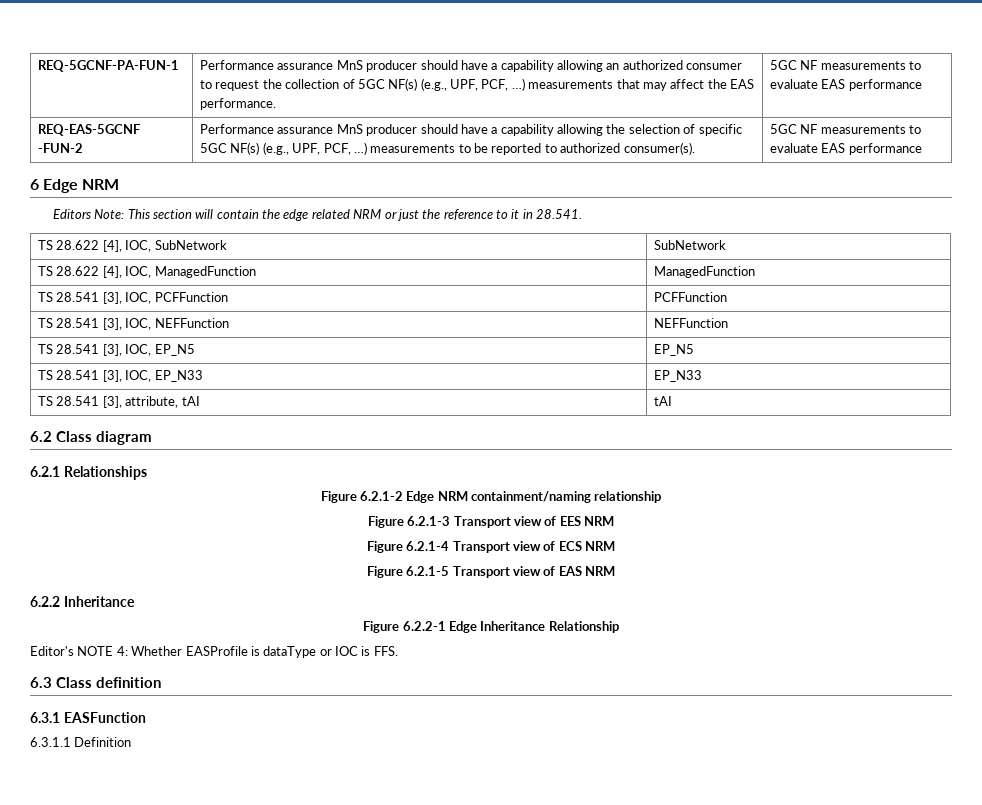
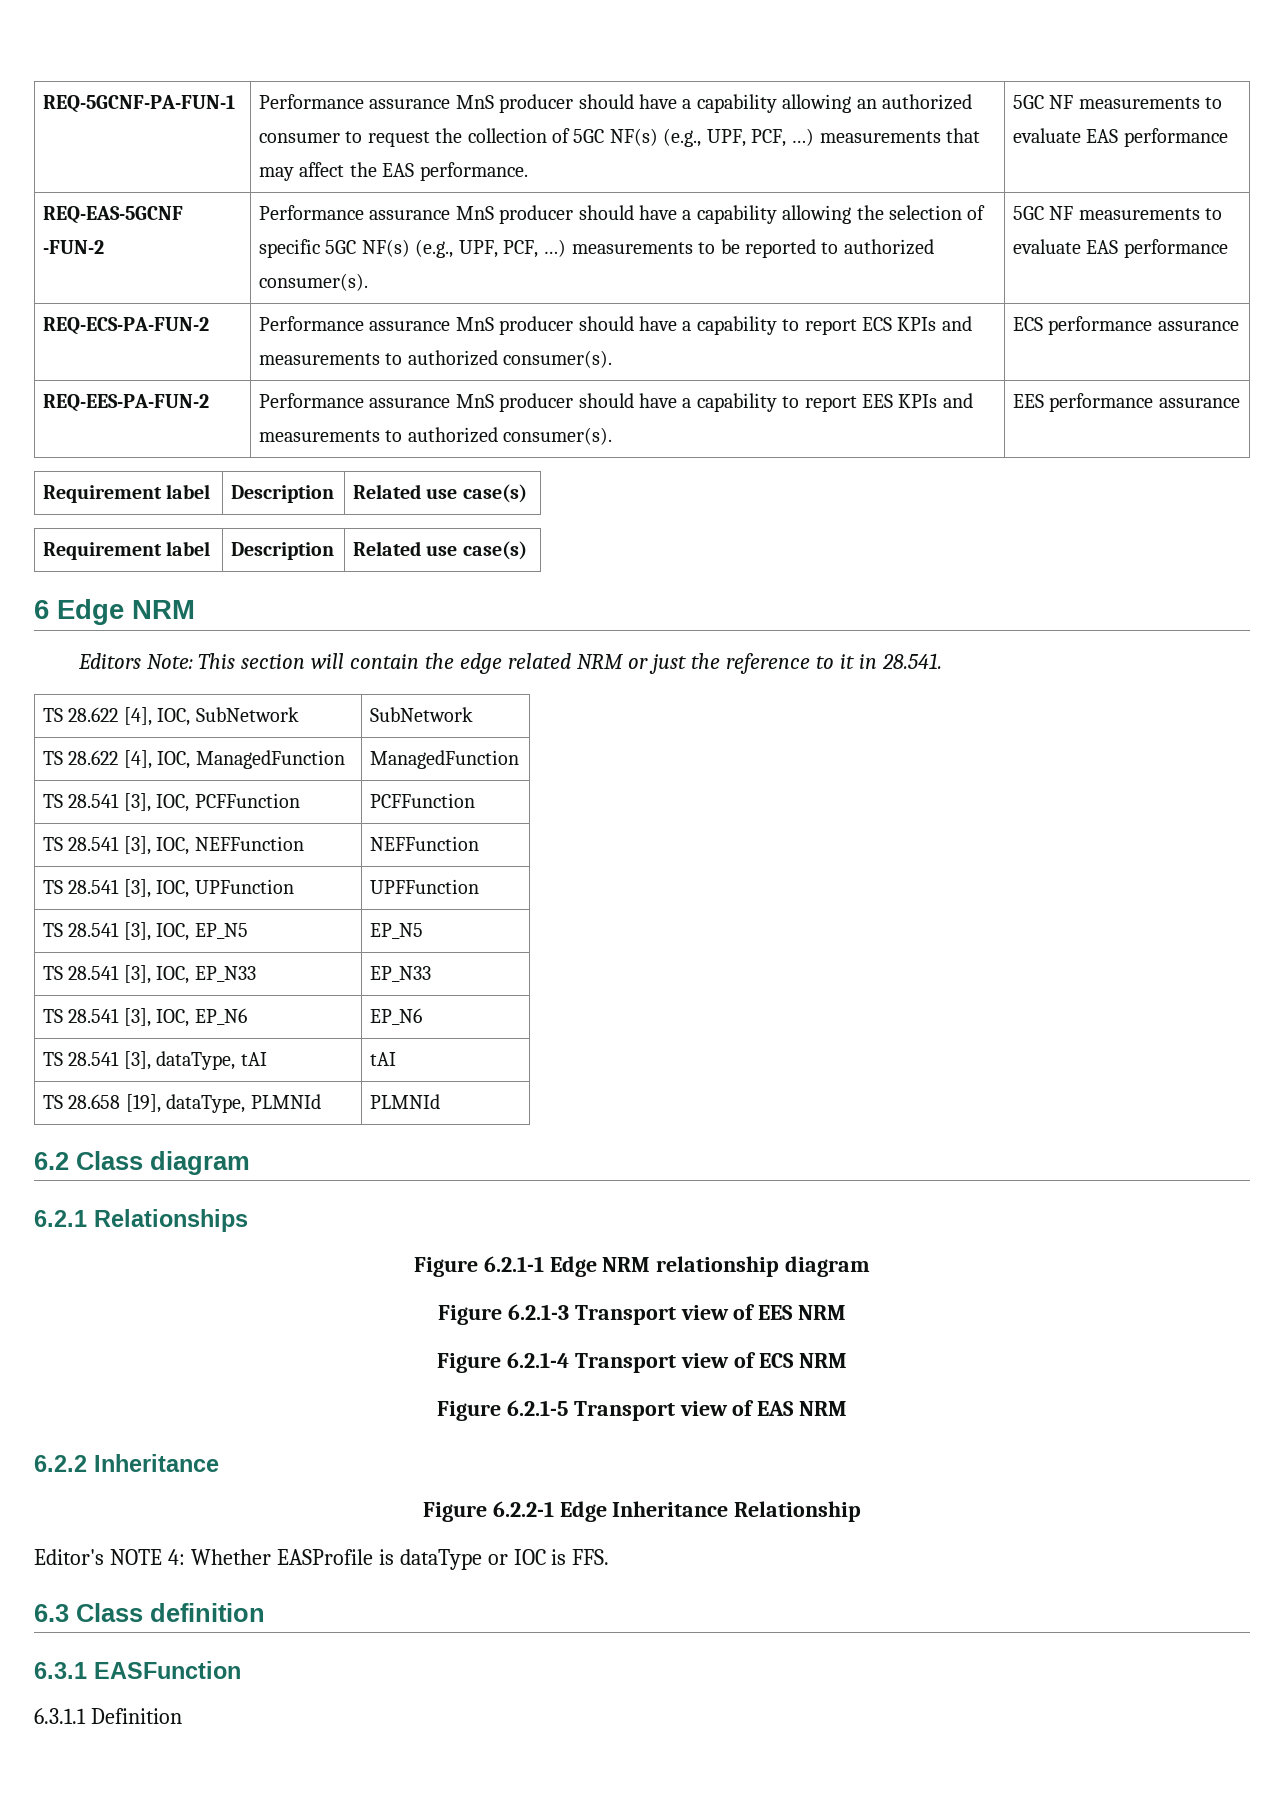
(922, 149) none -> [43,317,210,335] [259,316,972,335] [259,350,613,368] [1013,316,1239,335] [43,394,210,412] [259,393,973,412] [259,427,613,445] [1013,393,1240,412] [43,484,211,503] [231,485,335,503] [353,484,527,503] [43,541,211,560] [231,542,335,560] [353,541,527,560] // REQ-ECS-PA-FUN-2 | Performance assurance MnS producer should have a capability to report ECS KPIs and measurements to authorized consumer(s). | ECS performance assurance // REQ-EES-PA-FUN-2 | Performance assurance MnS producer should have a capability to report EES KPIs and measurements to authorized consumer(s). | EES performance assurance // Requirement label | Description | Related use case(s) // Requirement label | Description | Related use case(s)
(729, 323) none -> [43,879,294,898] [370,879,480,894] // TS 28.541 [3], IOC, UPFunction | UPFFunction
[125,396,200,408] [654,396,673,406] attribute, tAI | tAI -> [156,1008,247,1027] [370,1008,423,1025] [43,1051,267,1070] [370,1052,397,1066] [43,1094,321,1113] [370,1094,441,1109] IOC, EP_N6 | EP_N6 // TS 28.541 [3], dataType, tAI | tAI // TS 28.658 [19], dataType, PLMNId | PLMNId
[359,491,592,503] 6.2.1-2 Edge NRM containment/naming -> [483,1256,651,1277] 6.2.1-1 Edge NRM
(662, 497) none -> [785,1256,871,1277] diagram

